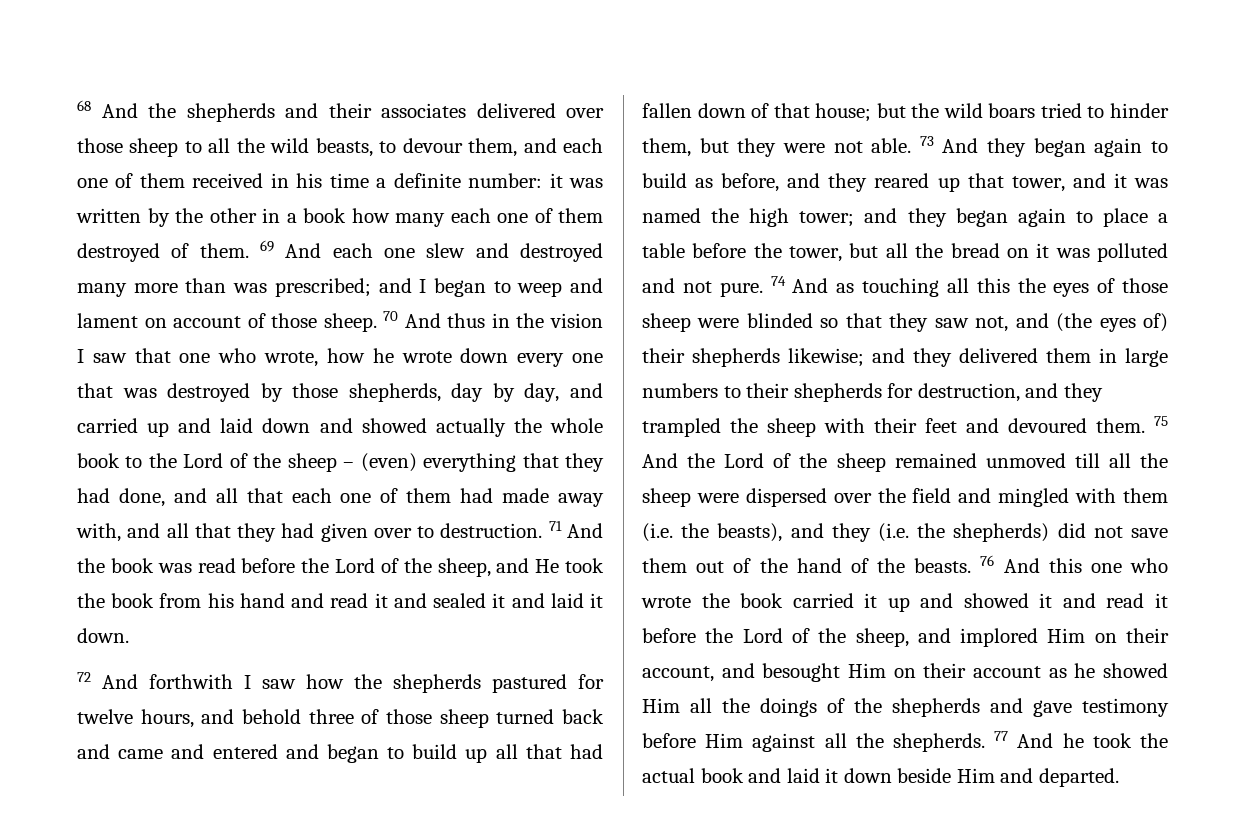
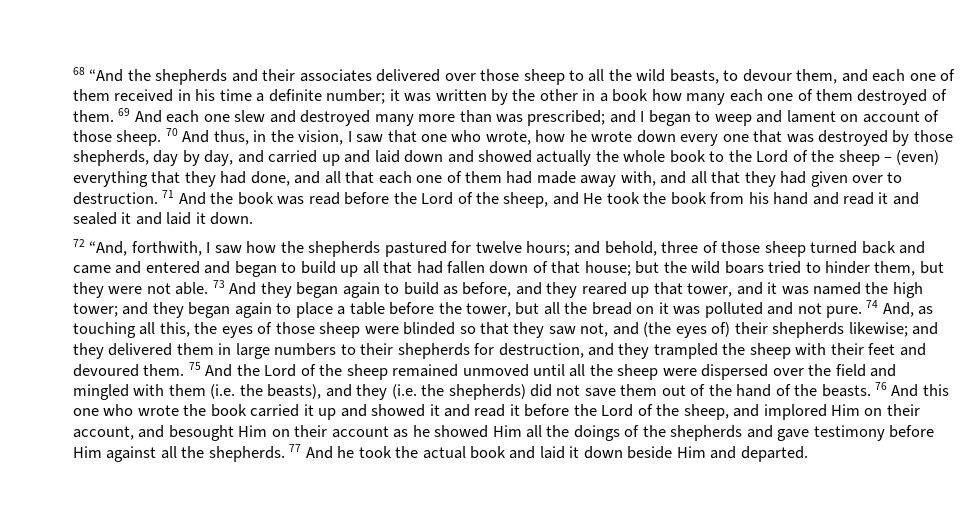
[101,103,138,118] And -> [89,69,124,82] “And
[468,173,543,188] number: -> [326,89,386,104] number;
[447,313,486,328] thus -> [213,130,249,145] thus,
[550,313,604,328] vision -> [298,130,344,145] vision,
[102,674,233,689] And forthwith -> [89,241,202,256] “And, forthwith,
[140,709,301,728] hours, and behold -> [526,241,657,256] hours; and behold,
[792,278,829,293] And -> [882,302,914,317] And,
[976,278,1010,293] this -> [159,322,190,337] this,
[1074,453,1100,468] till -> [533,364,566,376] until

